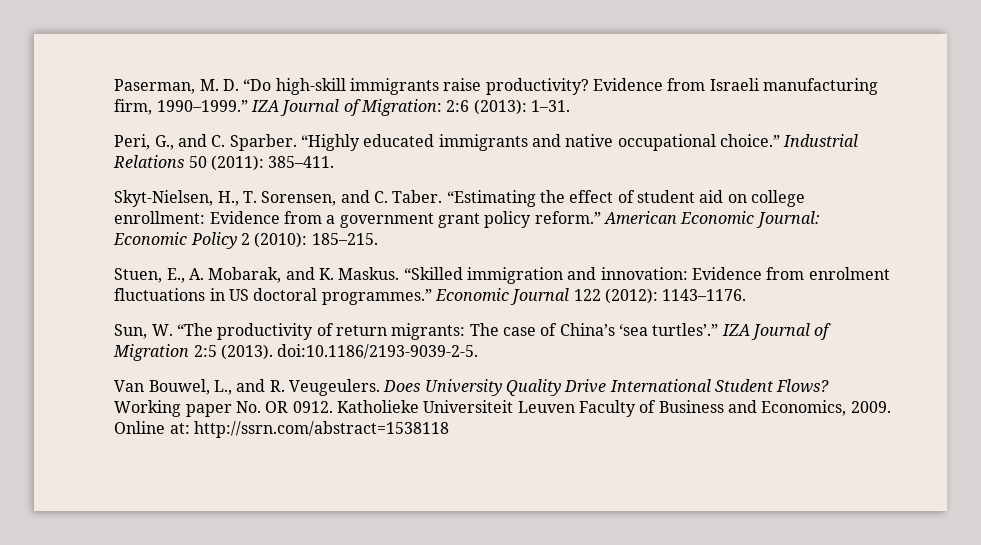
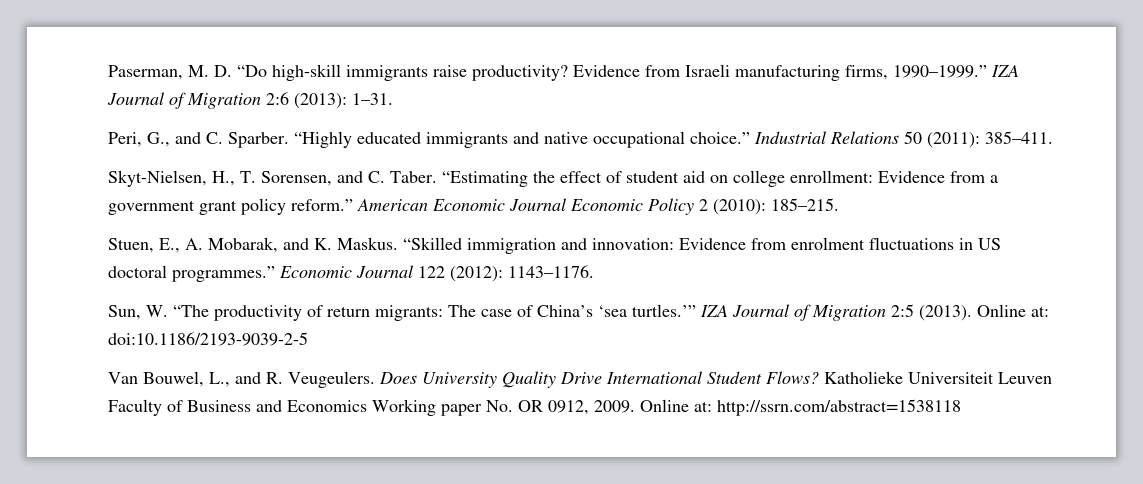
[114,99,153,115] firm, -> [844,65,888,80] firms,
[360,99,442,116] Migration: -> [186,93,261,109] Migration
[755,211,820,228] Journal: -> [508,198,567,211] Journal
[652,323,719,336] turtles’.” -> [631,304,696,317] turtles.’”
[277,344,479,359] doi:10.1186/2193-9039-2-5. -> [976,304,1049,317] [107,332,308,346] Online at: doi:10.1186/2193-9039-2-5
[114,400,333,417] Working paper No. OR 0912. -> (819, 377) none
[761,400,847,416] Economics, -> [286,399,589,416] Economics Working paper No. OR 0912,

